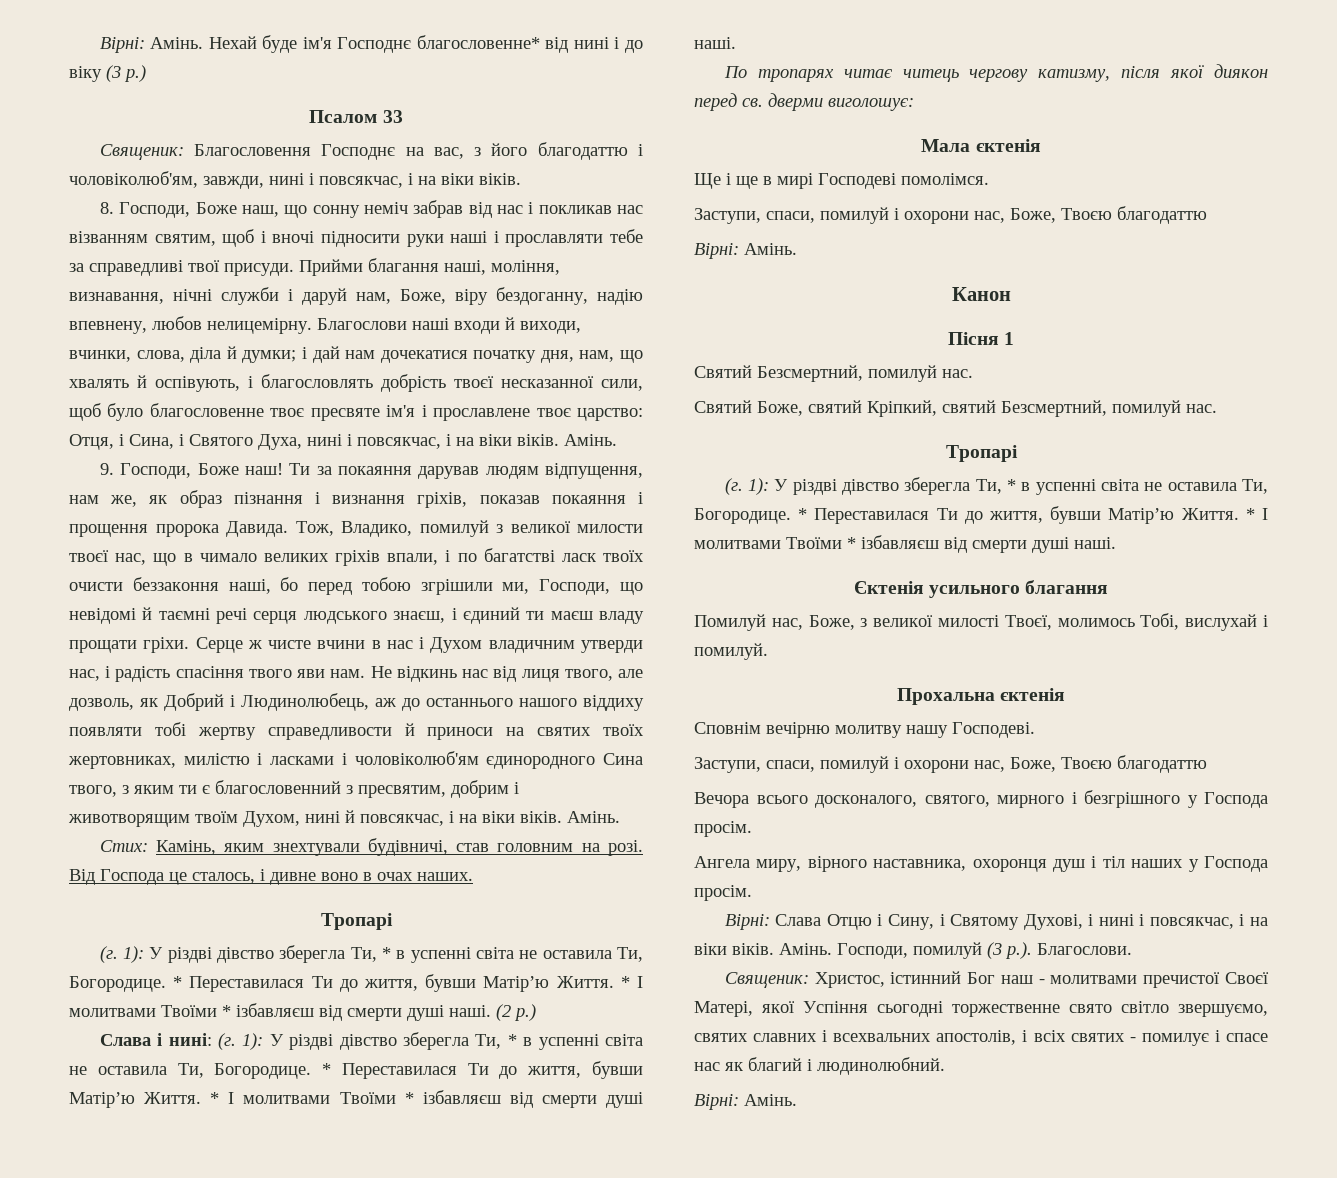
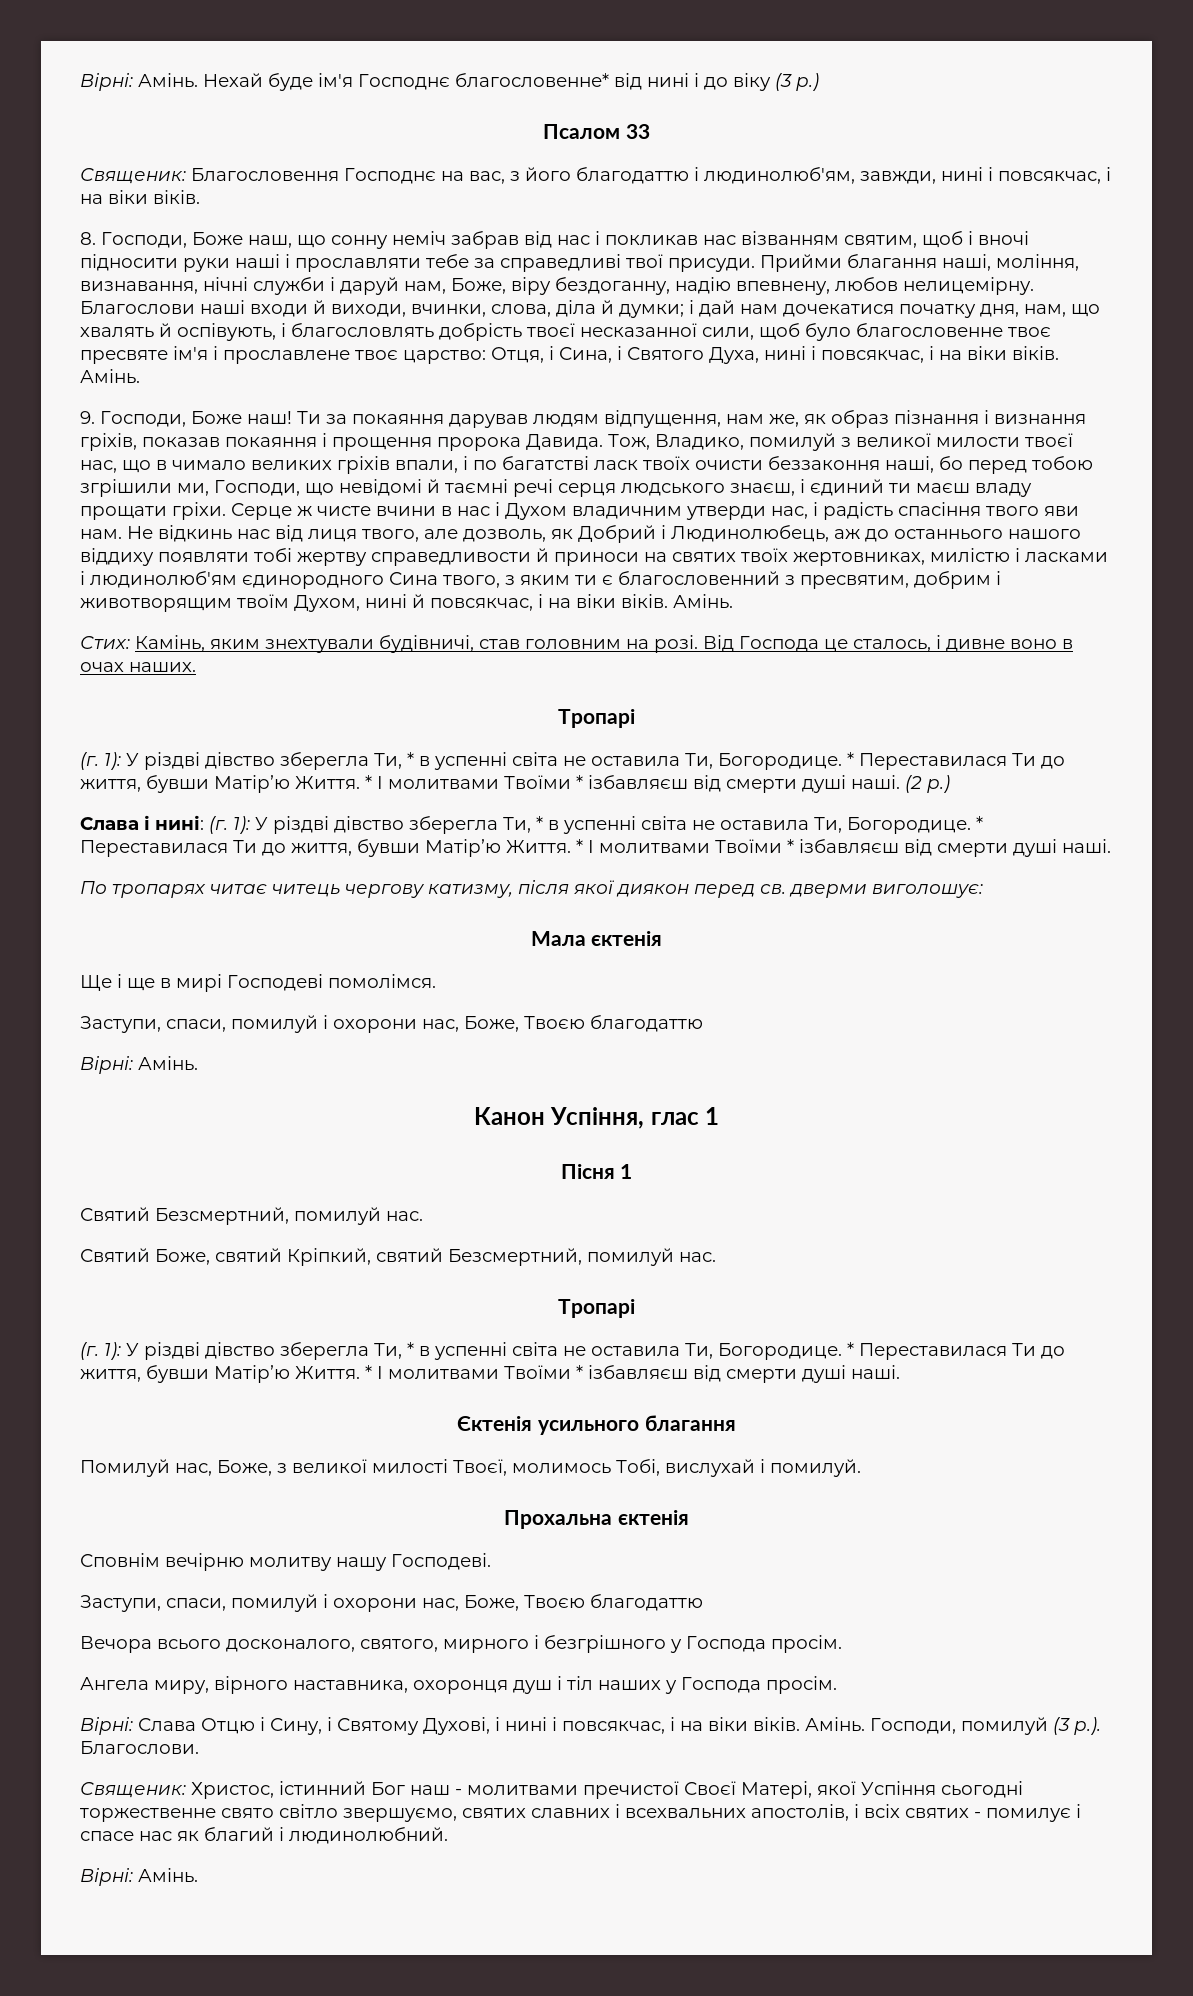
[69,171,198,188] чоловіколюб'ям, -> [704,167,855,184] людинолюб'ям,
[354,751,479,765] чоловіколюб'ям -> [90,571,237,588] людинолюб'ям
(1011, 294) none -> [550,1107,720,1129] Успіння, глас 1

